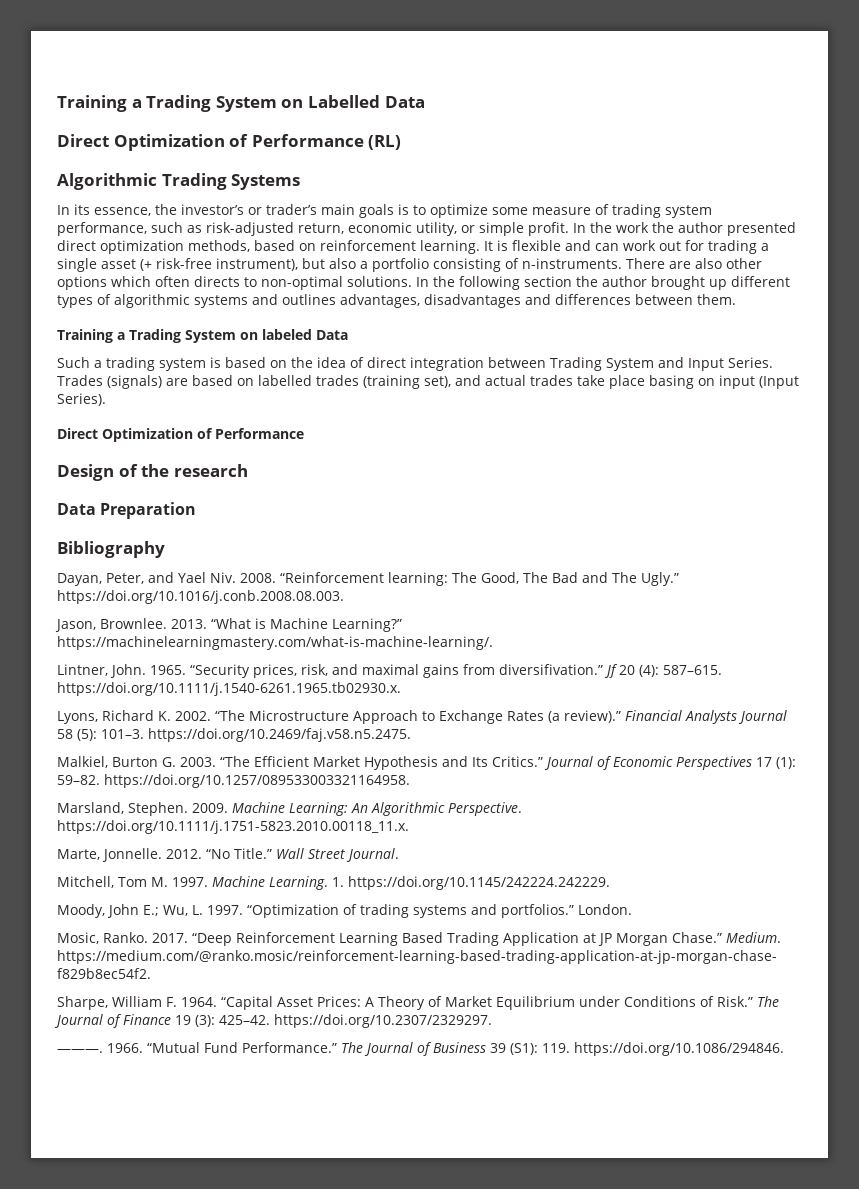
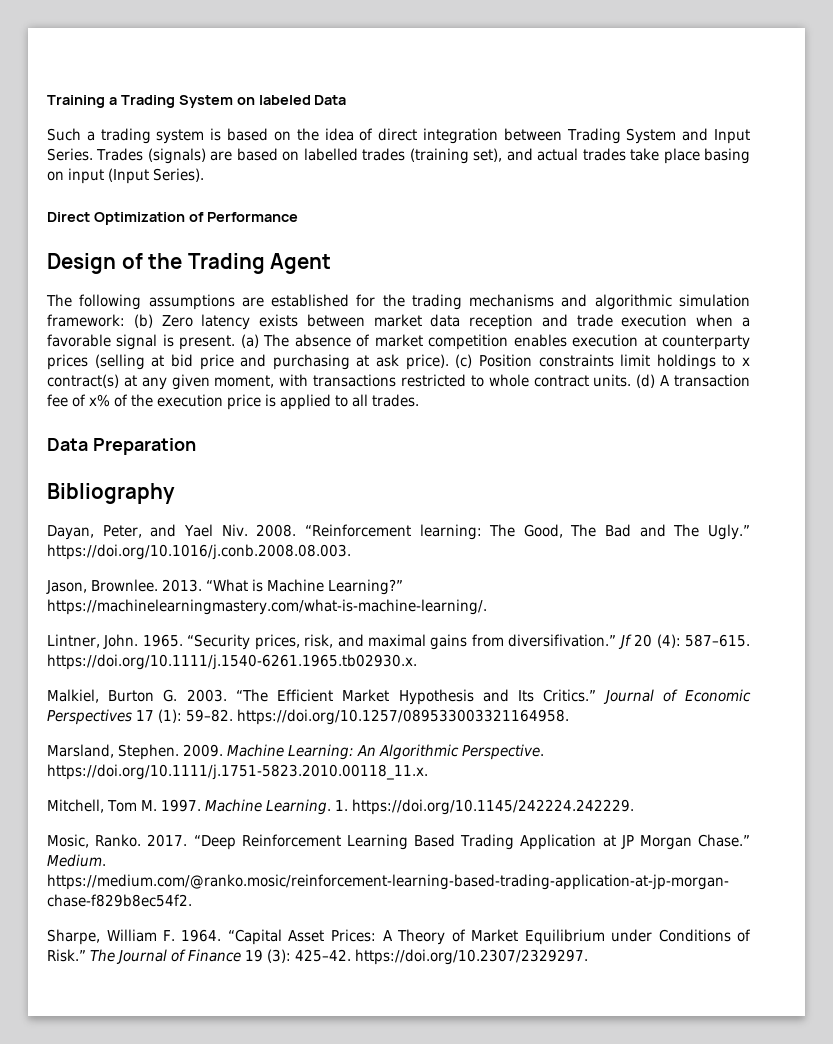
[57,95,425,112] [57,134,402,151] [57,173,301,190] [57,204,712,218] [57,222,796,236] [57,240,769,254] [57,258,762,272] [57,276,790,290] [57,294,736,308] [57,329,258,343] Training a Trading System on Labelled Data // Direct Optimization of Performance (RL) // Algorithmic Trading Systems // In its essence, the investor’s or trader’s main goals is to optimize some measure of trading system performance, such as risk-adjusted return, economic utility, or simple profit. In the work the author presented direct optimization methods, based on reinforcement learning. It is flexible and can work out for trading a single asset (+ risk-free instrument), but also a portfolio consisting of n-instruments. There are also other options which often directs to non-optimal solutions. In the following section the author brought up different types of algorithmic systems and outlines advantages, disadvantages and differences between them. // Training a Trading System on -> [47,95,255,108] Training a Trading System on
[173,464,248,477] research -> [187,253,332,274] [46,294,750,310] [47,314,750,330] [47,334,750,350] [47,354,750,370] [47,374,750,390] [47,394,419,410] Trading Agent // The following assumptions are established for the trading mechanisms and algorithmic simulation framework: (b) Zero latency exists between market data reception and trade execution when a favorable signal is present. (a) The absence of market competition enables execution at counterparty prices (selling at bid price and purchasing at ask price). (c) Position constraints limit holdings to x contract(s) at any given moment, with transactions restricted to whole contract units. (d) A transaction fee of x% of the execution price is applied to all trades.
[57,710,787,724] [57,728,411,742] // Lyons, Richard K. 2002. “The Microstructure Approach to Exchange Rates (a review).” Financial Analysts Journal 58 (5): 101–3. https://doi.org/10.2469/faj.v58.n5.2475. -> (417, 662) none
[57,848,399,862] // Marte, Jonnelle. 2012. “No Title.” Wall Street Journal. -> (428, 772) none
[57,904,632,918] // Moody, John E.; Wu, L. 1997. “Optimization of trading systems and portfolios.” London. -> (634, 807) none
[57,1042,784,1056] // ———. 1966. “Mutual Fund Performance.” The Journal of Business 39 (S1): 119. https://doi.org/10.1086/294846. -> (588, 957) none

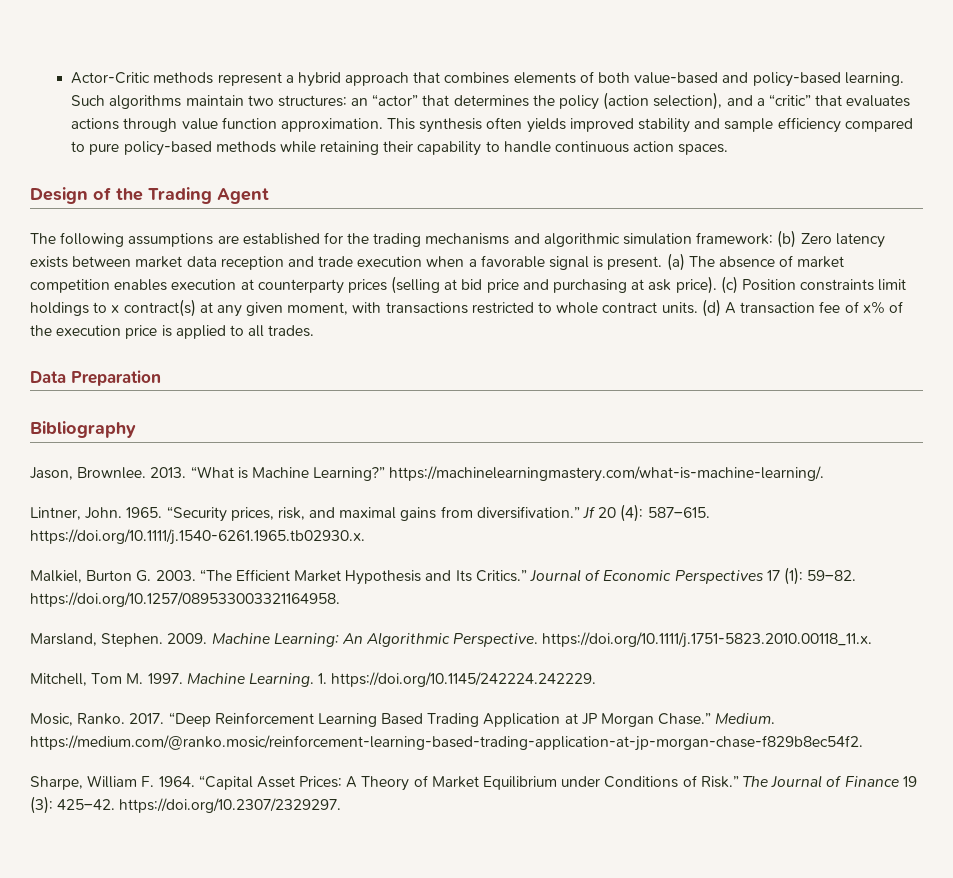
[47,95,347,108] [47,128,750,144] [47,148,751,164] [47,168,204,184] [47,212,298,225] Training a Trading System on labeled Data // Such a trading system is based on the idea of direct integration between Trading System and Input Series. Trades (signals) are based on labelled trades (training set), and actual trades take place basing on input (Input Series). // Direct Optimization of Performance -> [71,71,904,87] [71,92,911,110] [71,117,913,133] [71,141,729,156] Actor-Critic methods represent a hybrid approach that combines elements of both value-based and policy-based learning. Such algorithms maintain two structures: an “actor” that determines the policy (action selection), and a “critic” that evaluates actions through value function approximation. This synthesis often yields improved stability and sample efficiency compared to pure policy-based methods while retaining their capability to handle continuous action spaces.
[47,524,751,540] [47,544,351,560] // Dayan, Peter, and Yael Niv. 2008. “Reinforcement learning: The Good, The Bad and The Ugly.” https://doi.org/10.1016/j.conb.2008.08.003. -> (136, 429) none

